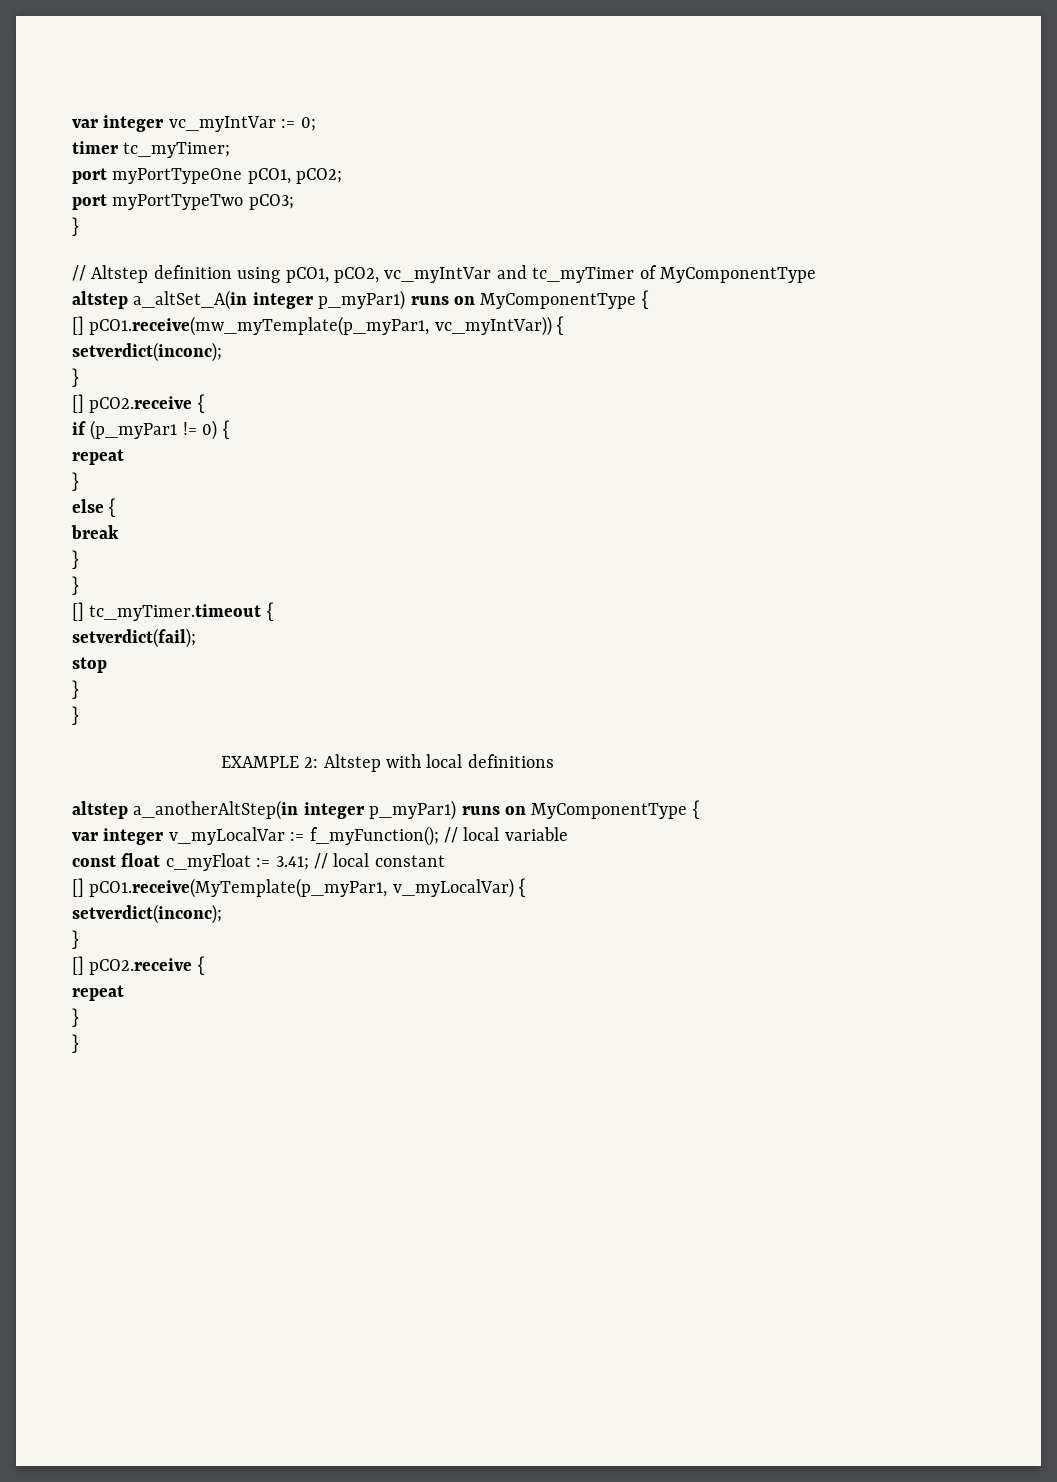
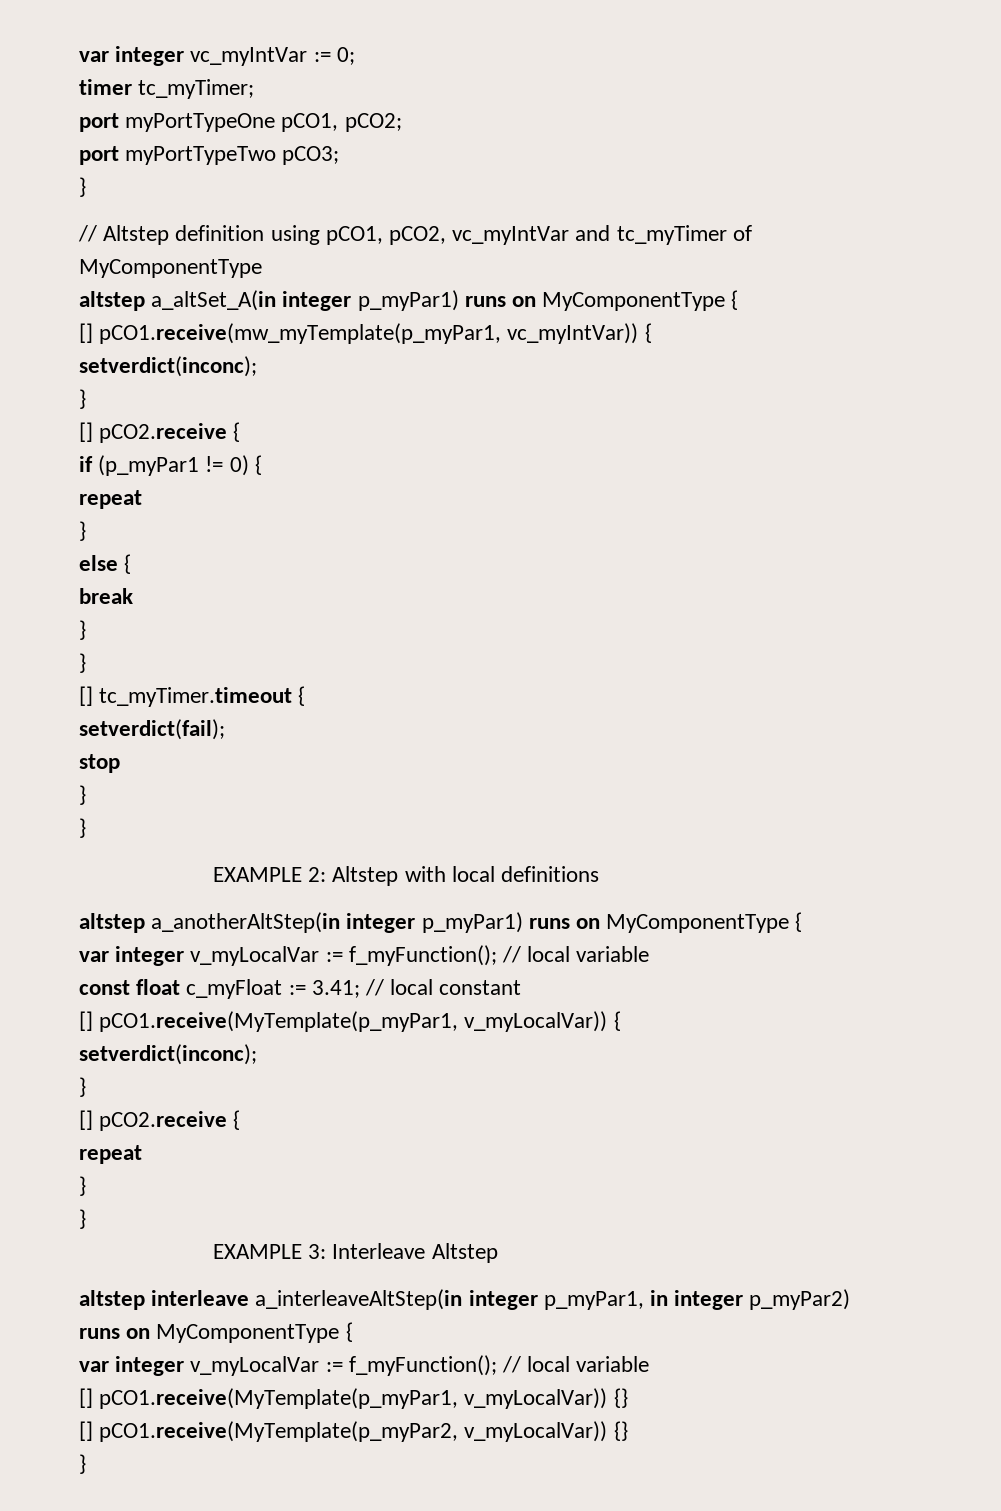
[392,878,514,898] v_myLocalVar) -> [464,1011,608,1032] v_myLocalVar))
(79, 1043) none -> [212,1243,498,1263] [79,1289,851,1310] [79,1322,353,1343] [79,1355,650,1376] [79,1388,628,1409] [79,1421,628,1442] [79,1454,86,1474] // EXAMPLE 3: Interleave Altstep // altstep interleave a_interleaveAltStep(in integer p_myPar1, in integer p_myPar2) // runs on MyComponentType { // var integer v_myLocalVar := f_myFunction(); // local variable // [] pCO1.receive(MyTemplate(p_myPar1, v_myLocalVar)) {} // [] pCO1.receive(MyTemplate(p_myPar2, v_myLocalVar)) {} // }

